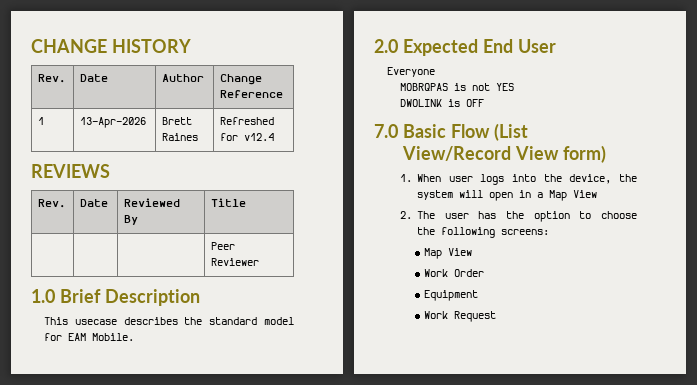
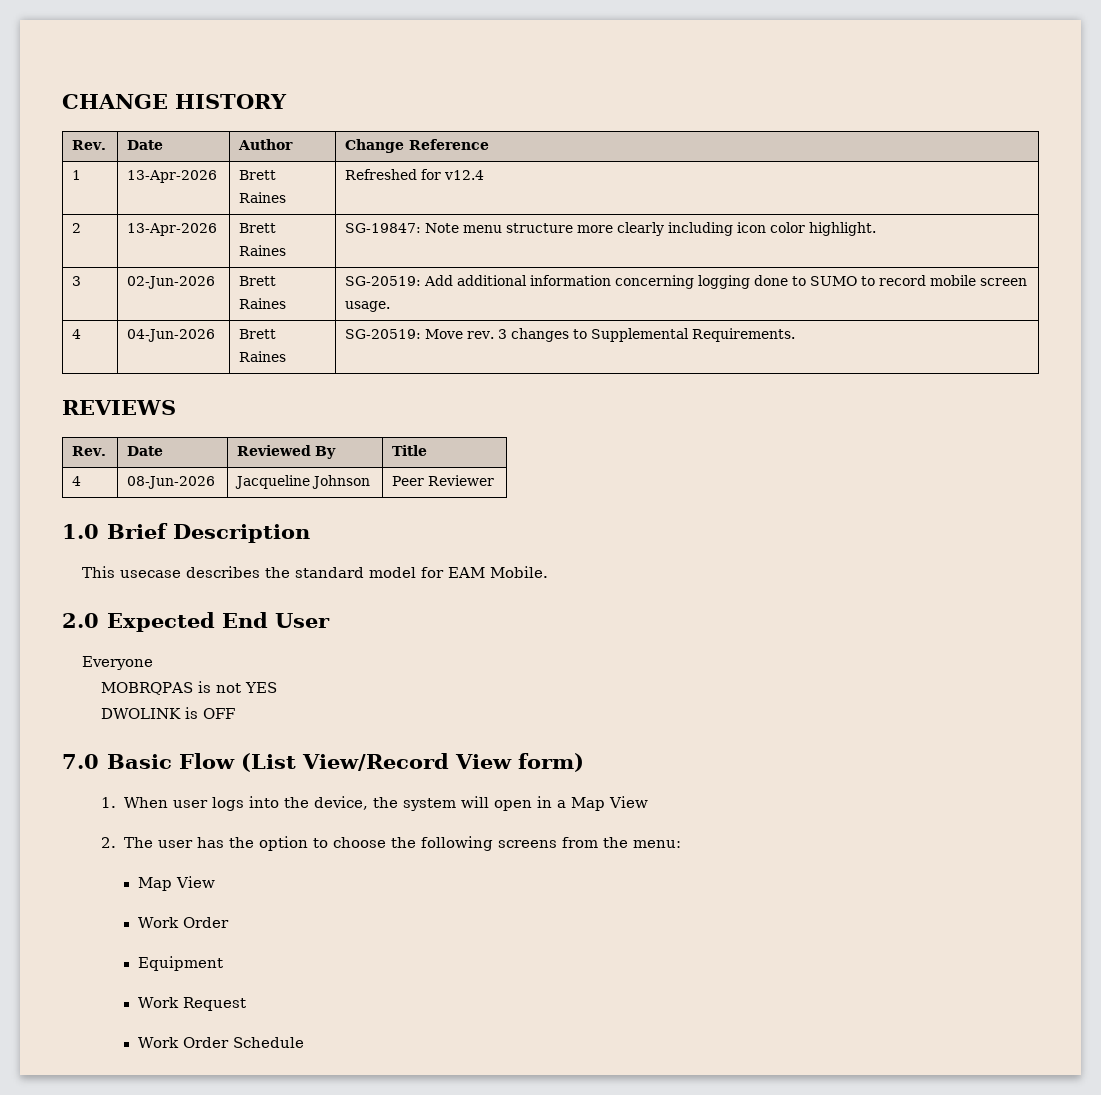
(275, 137) none -> [72,223,82,233] [127,223,218,236] [239,223,277,233] [239,245,287,256] [345,222,877,236] [72,276,82,286] [127,276,216,289] [239,276,277,286] [239,298,287,309] [345,275,1028,289] [345,301,391,312] [72,329,82,339] [127,329,216,342] [239,329,277,339] [239,351,287,362] [345,328,796,342] // 2 | 13-Apr-2026 | Brett Raines | SG-19847: Note menu structure more clearly including icon color highlight. // 3 | 02-Jun-2026 | Brett Raines | SG-20519: Add additional information concerning logging done to SUMO to record mobile screen usage. // 4 | 04-Jun-2026 | Brett Raines | SG-20519: Move rev. 3 changes to Supplemental Requirements.
(247, 202) | | -> [72,476,82,486] [127,476,216,489] [235,475,371,489] 4 | 08-Jun-2026 | Jacqueline Johnson
[501,229,550,235] screens: -> [497,837,681,848] screens from the menu:
(497, 316) none -> [137,1037,304,1048] // Work Order Schedule

